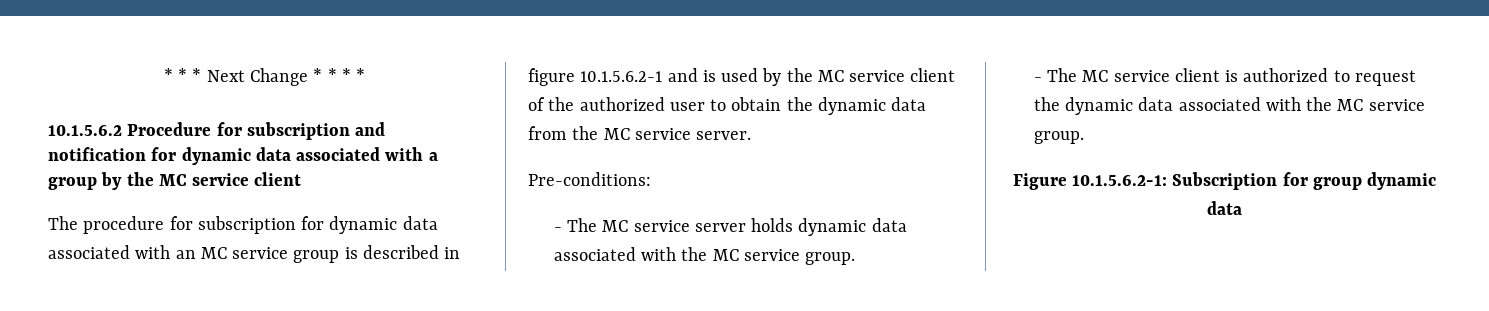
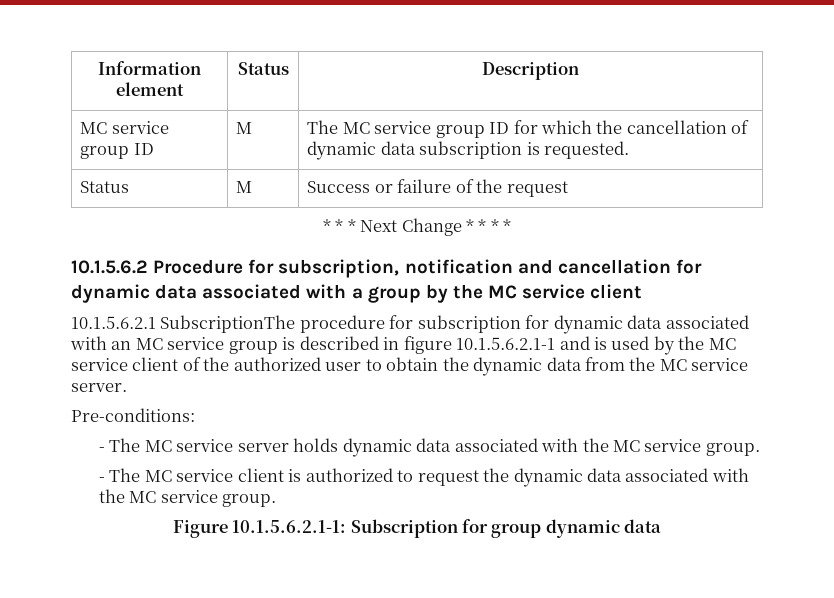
(163, 75) none -> [98,61,201,75] [116,82,184,96] [237,62,289,75] [482,62,579,80] [80,121,169,134] [80,143,154,159] [236,122,253,134] [307,120,750,138] [307,141,630,160] [80,181,130,193] [236,181,253,193] [307,179,568,197] Information element | Status | Description // MC service group ID | M | The MC service group ID for which the cancellation of dynamic data subscription is requested. // Status | M | Success or failure of the request //
[246,122,386,140] [48,147,146,161] subscription and notification -> [278,259,671,278] subscription, notification and cancellation
[48,216,78,230] The -> [71,315,296,333] 10.1.5.6.2.1 SubscriptionThe
[580,71,663,82] 10.1.5.6.2-1 -> [456,337,556,350] 10.1.5.6.2.1-1
[1072,175,1168,186] 10.1.5.6.2-1: -> [232,520,347,533] 10.1.5.6.2.1-1:

